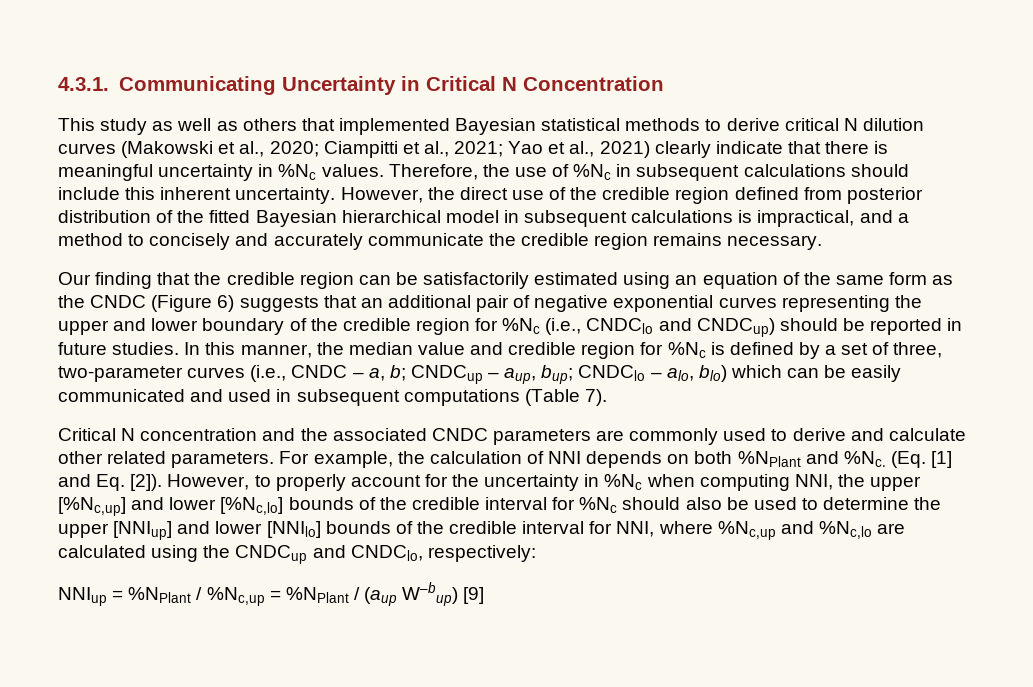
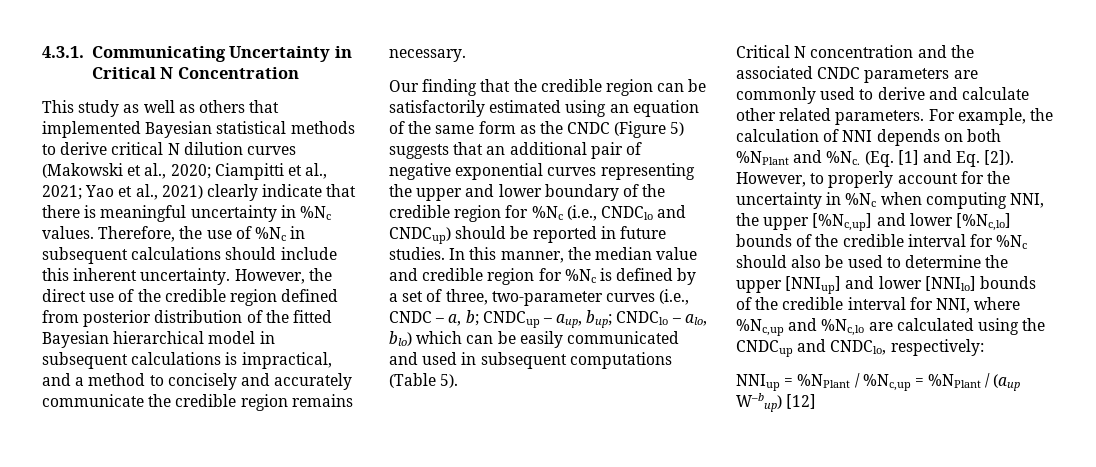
[217,295,235,312] 6) -> [670,122,685,136] 5)
[584,389,607,406] 7). -> [440,374,459,388] 5).
[463,587,485,604] [9] -> [786,394,817,409] [12]

